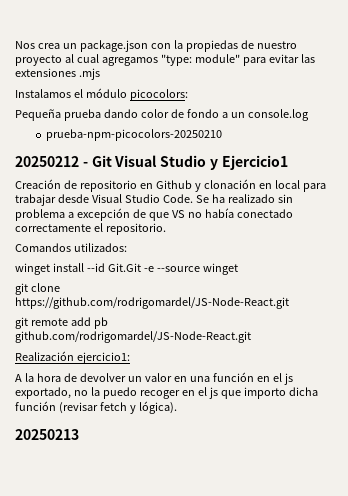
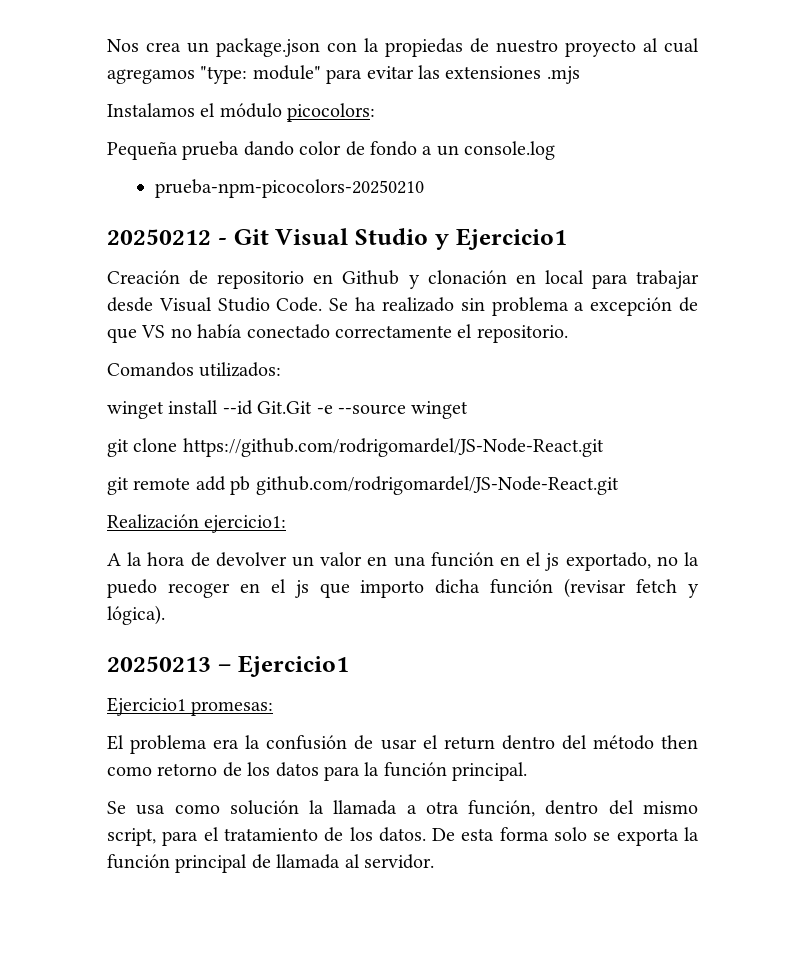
(79, 434) none -> [217,655,349,677] [107,697,274,716] [107,735,698,754] [107,762,528,781] [107,800,698,817] [107,827,699,846] [107,854,434,873] – Ejercicio1 // Ejercicio1 promesas: // El problema era la confusión de usar el return dentro del método then como retorno de los datos para la función principal. // Se usa como solución la llamada a otra función, dentro del mismo script, para el tratamiento de los datos. De esta forma solo se exporta la función principal de llamada al servidor.

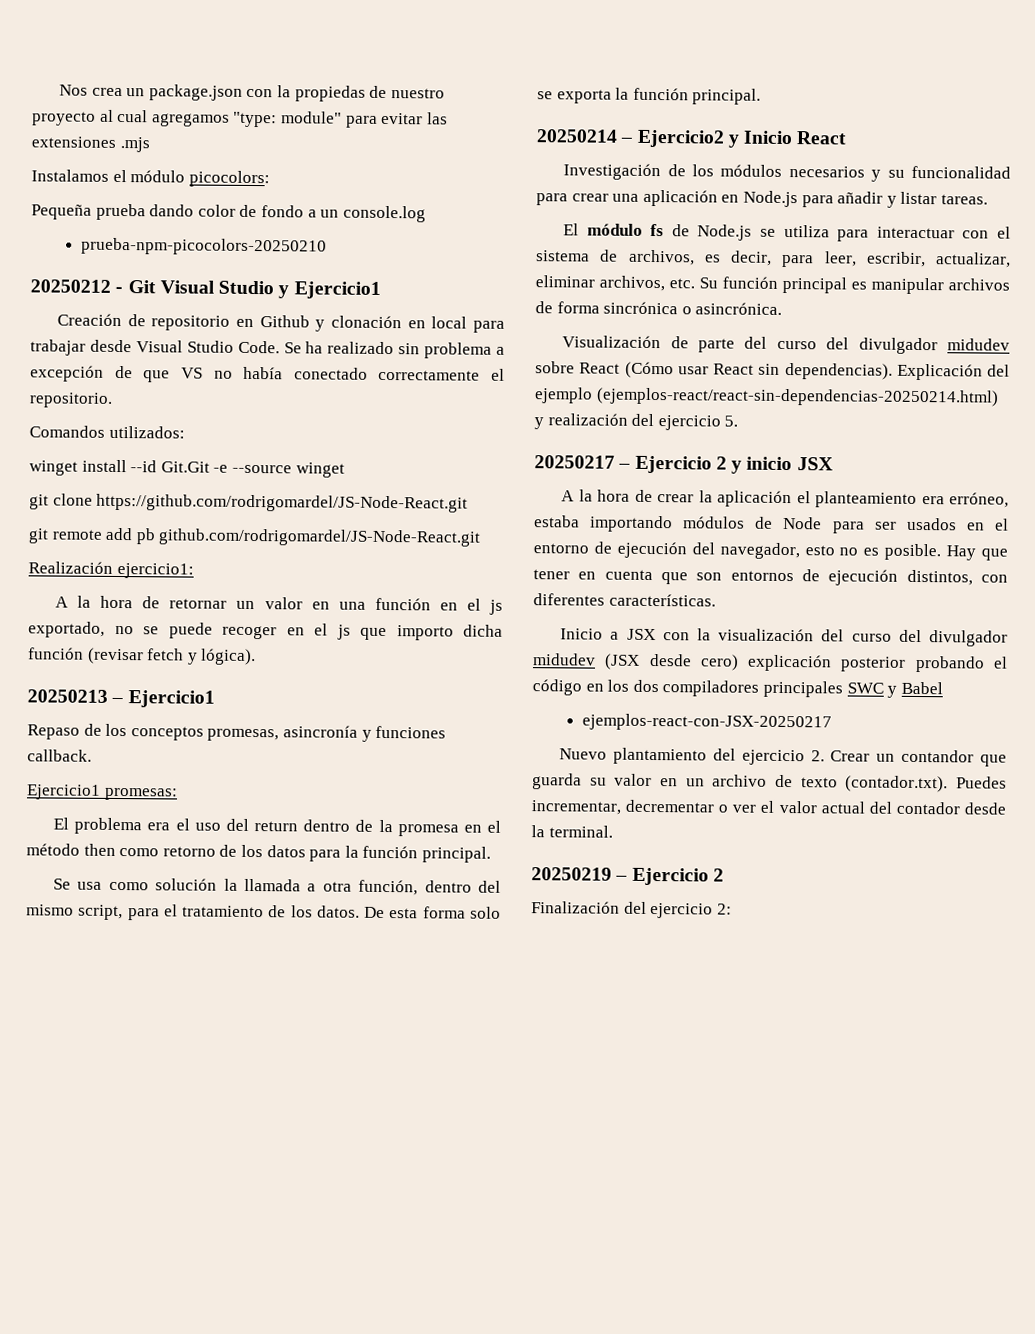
[215,552,287,567] devolver -> [169,598,228,609] retornar
[684,552,699,566] [107,579,157,598] la puedo -> [143,622,213,639] se puede
(349, 666) none -> [27,723,447,742] [27,749,92,762] // Repaso de los conceptos promesas, asincronía y funciones callback.
[245,735,587,750] la confusión de usar el return dentro del -> [175,818,502,837] el uso del return dentro de la promesa en el
[175,854,434,873] principal de llamada al servidor. -> [692,88,762,105] [536,129,848,148] [563,163,1011,182] [536,189,988,208] [563,223,1011,242] [536,249,1011,268] [535,275,1010,295] [535,301,783,315] [562,335,1010,355] [535,361,1010,381] [534,387,999,407] [534,413,739,431] [534,455,833,474] [561,489,1009,508] [534,515,1009,534] [533,541,1008,561] [533,569,1008,586] [533,593,716,607] [560,628,1009,647] [533,653,1008,673] [532,679,943,698] [582,713,833,732] [559,747,1007,767] [532,773,1007,793] [531,799,1006,815] [531,825,613,838] [531,867,724,886] [531,901,732,919] principal. // 20250214 – Ejercicio2 y Inicio React // Investigación de los módulos necesarios y su funcionalidad para crear una aplicación en Node.js para añadir y listar tareas. // El módulo fs de Node.js se utiliza para interactuar con el sistema de archivos, es decir, para leer, escribir, actualizar, eliminar archivos, etc. Su función principal es manipular archivos de forma sincrónica o asincrónica. // Visualización de parte del curso del divulgador midudev sobre React (Cómo usar React sin dependencias). Explicación del ejemplo (ejemplos-react/react-sin-dependencias-20250214.html) y realización del ejercicio 5. // 20250217 – Ejercicio 2 y inicio JSX // A la hora de crear la aplicación el planteamiento era erróneo, estaba importando módulos de Node para ser usados en el entorno de ejecución del navegador, esto no es posible. Hay que tener en cuenta que son entornos de ejecución distintos, con diferentes características. // Inicio a JSX con la visualización del curso del divulgador midudev (JSX desde cero) explicación posterior probando el código en los dos compiladores principales SWC y Babel // ejemplos-react-con-JSX-20250217 // Nuevo plantamiento del ejercicio 2. Crear un contandor que guarda su valor en un archivo de texto (contador.txt). Puedes incrementar, decrementar o ver el valor actual del contador desde la terminal. // 20250219 – Ejercicio 2 // Finalización del ejercicio 2:

